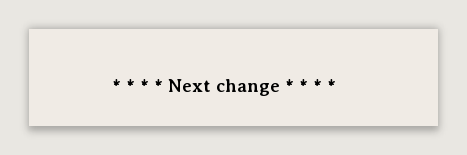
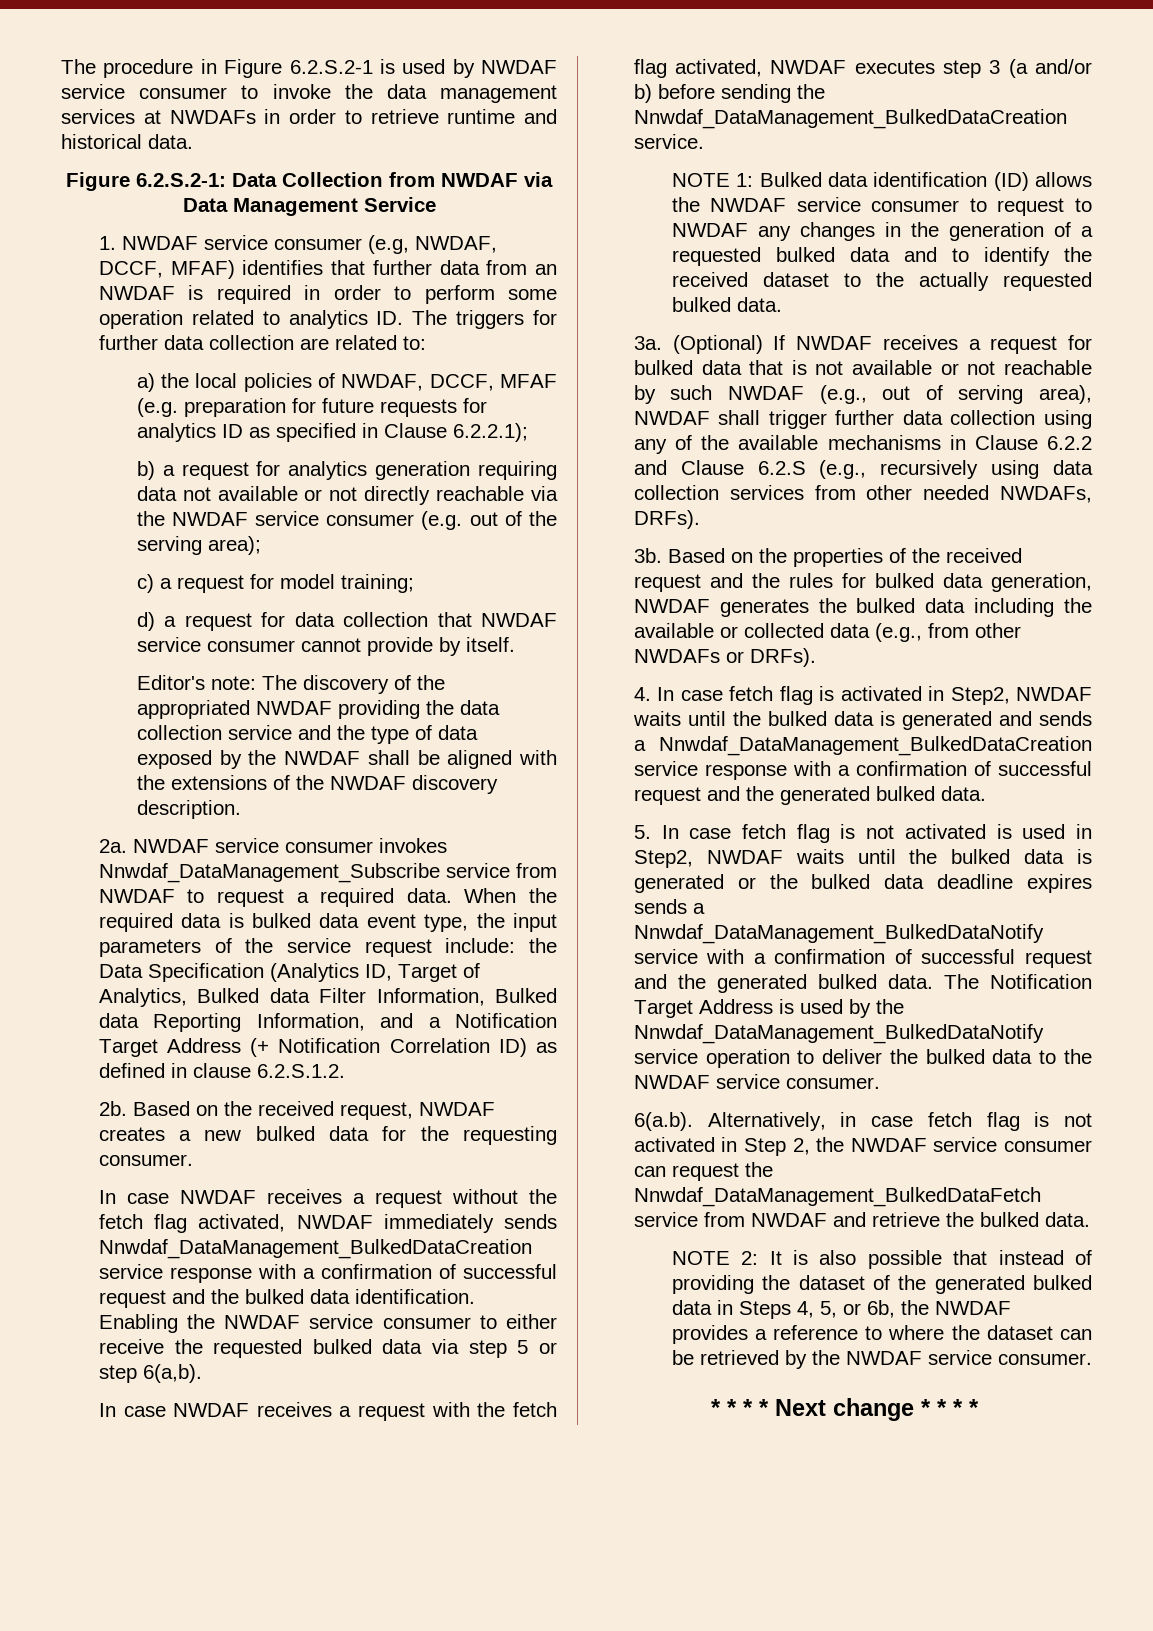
(111, 85) none -> [61,59,557,78] [61,84,557,103] [61,109,557,124] [61,134,193,149] [66,172,553,191] [182,197,436,216] [98,235,497,254] [98,260,557,279] [98,285,557,304] [98,310,557,329] [98,335,426,350] [136,373,557,392] [136,398,487,417] [136,423,528,442] [136,461,557,480] [136,486,558,505] [136,511,557,530] [136,536,261,555] [136,574,414,593] [136,612,557,631] [136,637,515,656] [136,675,445,694] [136,700,500,719] [136,725,478,744] [136,750,557,769] [136,775,498,794] [136,800,241,819] [98,838,447,853] [98,863,557,883] [98,888,557,907] [98,913,557,932] [98,938,557,957] [98,963,480,982] [98,988,557,1007] [98,1013,557,1032] [98,1038,557,1057] [98,1063,345,1078] [98,1101,495,1120] [98,1126,557,1145] [98,1154,193,1166] [98,1189,557,1208] [98,1214,557,1233] [98,1239,532,1259] [98,1264,557,1283] [98,1289,475,1308] [98,1314,557,1333] [98,1339,557,1358] [98,1364,202,1383] [98,1402,557,1421] [633,59,1092,78] [633,84,825,103] [633,109,1067,129] [633,134,704,149] [671,172,1092,191] [671,197,1092,216] [671,222,1093,241] [671,247,1092,266] [671,272,1092,291] [671,297,782,312] [633,335,1092,354] [633,360,1092,375] [633,385,1092,404] [633,410,1092,429] [633,435,1092,454] [633,460,1093,479] [633,485,1092,503] [633,510,700,529] [633,548,1022,567] [633,573,1092,592] [633,598,1092,617] [633,623,1021,642] [633,648,816,667] [633,686,1092,705] [632,711,1092,730] [633,736,1092,756] [633,761,1092,780] [633,786,986,805] [633,824,1092,843] [633,849,1092,868] [633,874,1092,893] [633,899,705,914] [633,924,1044,944] [633,949,1092,968] [633,974,1092,993] [633,999,904,1018] [633,1024,1044,1044] [633,1049,1092,1068] [633,1074,880,1089] [633,1112,1092,1131] [633,1137,1092,1156] [633,1162,773,1181] [633,1187,1041,1207] [633,1212,1090,1227] [671,1250,1092,1269] [671,1275,1092,1294] [671,1300,1011,1319] [671,1325,1092,1344] [671,1350,1092,1369] The procedure in Figure 6.2.S.2-1 is used by NWDAF service consumer to invoke the data management services at NWDAFs in order to retrieve runtime and historical data. // Figure 6.2.S.2-1: Data Collection from NWDAF via Data Management Service // 1. NWDAF service consumer (e.g, NWDAF, DCCF, MFAF) identifies that further data from an NWDAF is required in order to perform some operation related to analytics ID. The triggers for further data collection are related to: // a) the local policies of NWDAF, DCCF, MFAF (e.g. preparation for future requests for analytics ID as specified in Clause 6.2.2.1); // b) a request for analytics generation requiring data not available or not directly reachable via the NWDAF service consumer (e.g. out of the serving area); // c) a request for model training; // d) a request for data collection that NWDAF service consumer cannot provide by itself. // Editor's note: The discovery of the appropriated NWDAF providing the data collection service and the type of data exposed by the NWDAF shall be aligned with the extensions of the NWDAF discovery description. // 2a. NWDAF service consumer invokes Nnwdaf_DataManagement_Subscribe service from NWDAF to request a required data. When the required data is bulked data event type, the input parameters of the service request include: the Data Specification (Analytics ID, Target of Analytics, Bulked data Filter Information, Bulked data Reporting Information, and a Notification Target Address (+ Notification Correlation ID) as defined in clause 6.2.S.1.2. // 2b. Based on the received request, NWDAF creates a new bulked data for the requesting consumer. // In case NWDAF receives a request without the fetch flag activated, NWDAF immediately sends Nnwdaf_DataManagement_BulkedDataCreation service response with a confirmation of successful request and the bulked data identification. Enabling the NWDAF service consumer to either receive the requested bulked data via step 5 or step 6(a,b). // In case NWDAF receives a request with the fetch flag activated, NWDAF executes step 3 (a and/or b) before sending the Nnwdaf_DataManagement_BulkedDataCreation service. // NOTE 1: Bulked data identification (ID) allows the NWDAF service consumer to request to NWDAF any changes in the generation of a requested bulked data and to identify the received dataset to the actually requested bulked data. // 3a. (Optional) If NWDAF receives a request for bulked data that is not available or not reachable by such NWDAF (e.g., out of serving area), NWDAF shall trigger further data collection using any of the available mechanisms in Clause 6.2.2 and Clause 6.2.S (e.g., recursively using data collection services from other needed NWDAFs, DRFs). // 3b. Based on the properties of the received request and the rules for bulked data generation, NWDAF generates the bulked data including the available or collected data (e.g., from other NWDAFs or DRFs). // 4. In case fetch flag is activated in Step2, NWDAF waits until the bulked data is generated and sends a Nnwdaf_DataManagement_BulkedDataCreation service response with a confirmation of successful request and the generated bulked data. // 5. In case fetch flag is not activated is used in Step2, NWDAF waits until the bulked data is generated or the bulked data deadline expires sends a Nnwdaf_DataManagement_BulkedDataNotify service with a confirmation of successful request and the generated bulked data. The Notification Target Address is used by the Nnwdaf_DataManagement_BulkedDataNotify service operation to deliver the bulked data to the NWDAF service consumer. // 6(a.b). Alternatively, in case fetch flag is not activated in Step 2, the NWDAF service consumer can request the Nnwdaf_DataManagement_BulkedDataFetch service from NWDAF and retrieve the bulked data. // NOTE 2: It is also possible that instead of providing the dataset of the generated bulked data in Steps 4, 5, or 6b, the NWDAF provides a reference to where the dataset can be retrieved by the NWDAF service consumer. //

